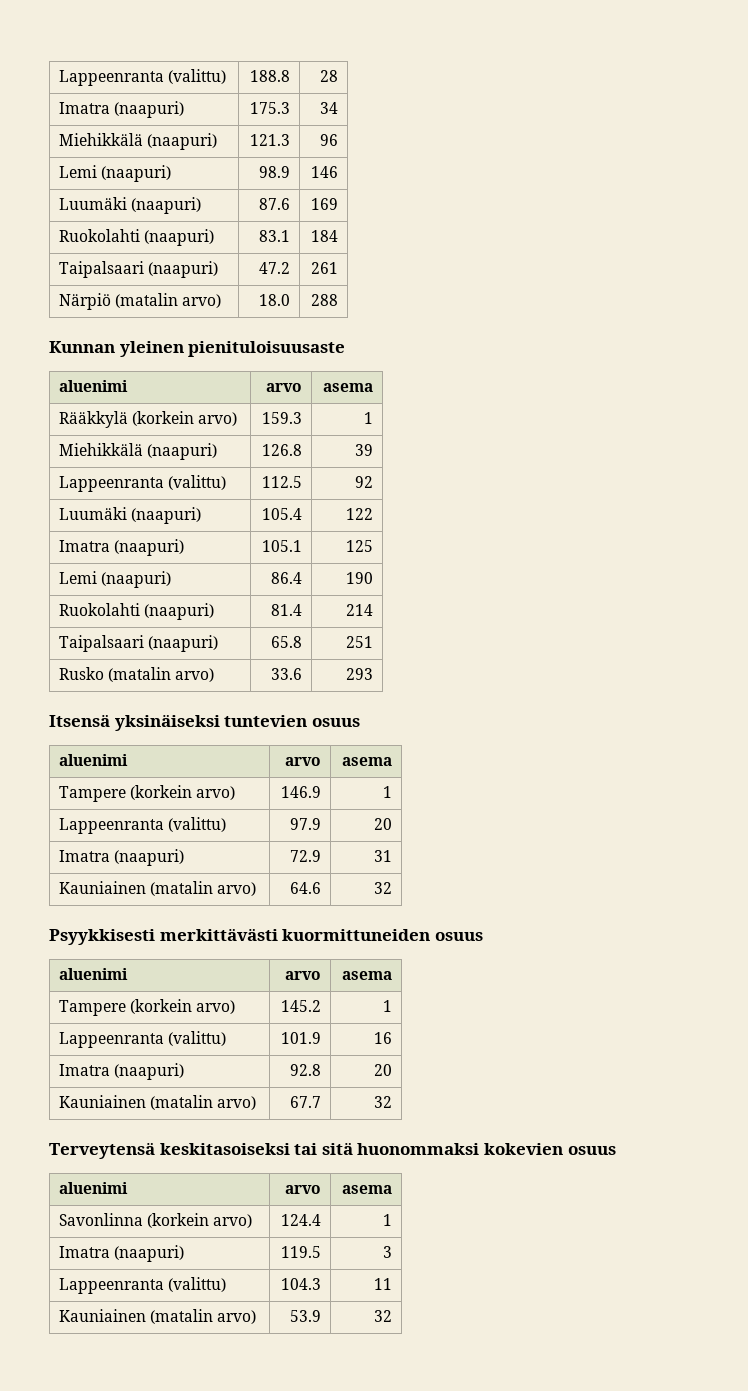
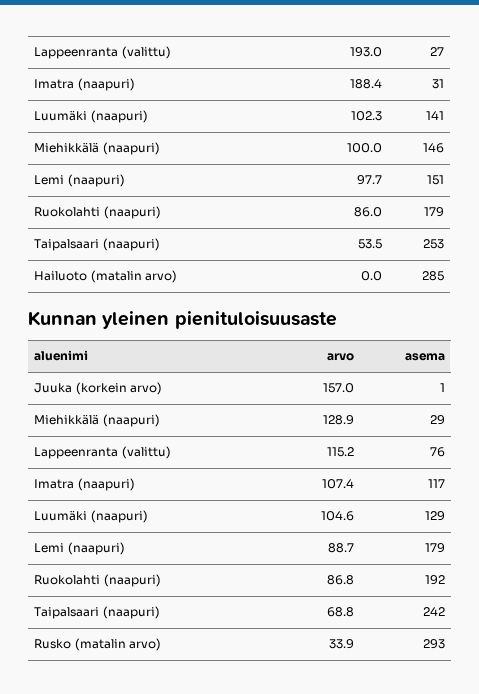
[58,69,227,86] [250,70,291,82] [320,70,339,82] [58,101,185,118] [250,102,291,114] [320,102,339,114] [58,133,218,150] [250,134,291,146] [320,134,339,146] [58,165,172,182] [259,166,291,178] [311,166,339,178] [58,197,202,214] [259,198,291,210] [311,198,339,210] [58,229,215,246] [259,230,291,242] [311,230,339,242] [58,261,219,278] [259,262,291,274] [311,262,339,274] [58,293,222,310] [259,294,291,306] [311,294,339,306] Lappeenranta (valittu) | 188.8 | 28 // Imatra (naapuri) | 175.3 | 34 // Miehikkälä (naapuri) | 121.3 | 96 // Lemi (naapuri) | 98.9 | 146 // Luumäki (naapuri) | 87.6 | 169 // Ruokolahti (naapuri) | 83.1 | 184 // Taipalsaari (naapuri) | 47.2 | 261 // Närpiö (matalin arvo) | 18.0 | 288 -> [34,46,171,59] [349,47,382,57] [429,47,444,56] [34,78,135,91] [349,79,382,89] [431,79,444,89] [34,110,148,123] [350,111,382,121] [425,111,444,120] [34,142,160,155] [346,143,382,153] [422,143,444,153] [34,174,125,187] [356,175,382,185] [426,175,444,185] [34,206,161,219] [353,207,382,217] [423,207,444,217] [34,238,160,251] [357,239,382,249] [422,239,444,249] [34,270,177,283] [360,271,382,281] [421,271,444,281] Lappeenranta (valittu) | 193.0 | 27 // Imatra (naapuri) | 188.4 | 31 // Luumäki (naapuri) | 102.3 | 141 // Miehikkälä (naapuri) | 100.0 | 146 // Lemi (naapuri) | 97.7 | 151 // Ruokolahti (naapuri) | 86.0 | 179 // Taipalsaari (naapuri) | 53.5 | 253 // Hailuoto (matalin arvo) | 0.0 | 285
[58,411,238,428] [262,412,303,424] Rääkkylä (korkein arvo) | 159.3 -> [34,382,162,395] [322,383,354,393] Juuka (korkein arvo) | 157.0
[262,444,303,456] [355,444,374,456] [58,475,227,492] [262,476,303,488] [355,476,374,488] [58,507,202,524] [262,508,303,520] [346,508,374,520] [58,539,185,556] [262,540,303,552] [346,540,374,552] [58,571,172,588] [271,572,303,584] [346,572,374,584] [58,603,215,620] [271,604,303,616] [346,604,374,616] [58,635,219,652] [271,636,303,648] [346,636,374,648] 126.8 | 39 // Lappeenranta (valittu) | 112.5 | 92 // Luumäki (naapuri) | 105.4 | 122 // Imatra (naapuri) | 105.1 | 125 // Lemi (naapuri) | 86.4 | 190 // Ruokolahti (naapuri) | 81.4 | 214 // Taipalsaari (naapuri) | 65.8 | 251 -> [322,415,354,425] [429,415,445,425] [34,446,171,459] [326,447,354,457] [429,447,445,457] [34,478,135,491] [321,479,354,489] [427,479,445,488] [34,510,148,523] [320,511,354,521] [424,511,445,521] [34,542,125,555] [327,543,354,553] [424,543,445,553] [34,574,161,587] [326,575,354,585] [424,575,445,585] [34,606,160,619] [326,607,354,617] [422,607,445,616] 128.9 | 29 // Lappeenranta (valittu) | 115.2 | 76 // Imatra (naapuri) | 107.4 | 117 // Luumäki (naapuri) | 104.6 | 129 // Lemi (naapuri) | 88.7 | 179 // Ruokolahti (naapuri) | 86.8 | 192 // Taipalsaari (naapuri) | 68.8 | 242
[271,668,303,680] 33.6 -> [328,639,354,649] 33.9
[49,714,360,731] [58,754,128,766] [285,757,322,766] [342,757,393,766] [58,785,236,802] [281,786,322,798] [383,786,393,798] [58,817,227,834] [290,818,322,830] [374,818,393,830] [58,849,185,866] [290,850,322,862] [374,850,393,862] [58,881,257,896] [290,882,322,894] [374,882,393,894] [49,928,483,945] [58,968,128,980] [285,971,322,980] [342,971,393,980] [58,999,236,1016] [281,1000,322,1012] [383,1000,393,1012] [58,1031,227,1048] [281,1032,322,1044] [374,1032,393,1044] [58,1063,185,1080] [290,1064,322,1076] [374,1064,393,1076] [58,1095,257,1110] [290,1096,322,1108] [374,1096,393,1108] [49,1142,616,1159] [58,1182,128,1194] [285,1185,322,1194] [342,1185,393,1194] [58,1213,253,1228] [281,1214,322,1226] [383,1214,393,1226] [58,1245,185,1262] [281,1246,322,1258] [383,1246,393,1258] [58,1277,227,1294] [281,1278,322,1290] [374,1278,393,1290] [58,1309,257,1324] [290,1310,322,1322] [374,1310,393,1322] // Itsensä yksinäiseksi tuntevien osuus // aluenimi | arvo | asema // Tampere (korkein arvo) | 146.9 | 1 // Lappeenranta (valittu) | 97.9 | 20 // Imatra (naapuri) | 72.9 | 31 // Kauniainen (matalin arvo) | 64.6 | 32 // Psyykkisesti merkittävästi kuormittuneiden osuus // aluenimi | arvo | asema // Tampere (korkein arvo) | 145.2 | 1 // Lappeenranta (valittu) | 101.9 | 16 // Imatra (naapuri) | 92.8 | 20 // Kauniainen (matalin arvo) | 67.7 | 32 // Terveytensä keskitasoiseksi tai sitä huonommaksi kokevien osuus // aluenimi | arvo | asema // Savonlinna (korkein arvo) | 124.4 | 1 // Imatra (naapuri) | 119.5 | 3 // Lappeenranta (valittu) | 104.3 | 11 // Kauniainen (matalin arvo) | 53.9 | 32 -> (445, 644) none

